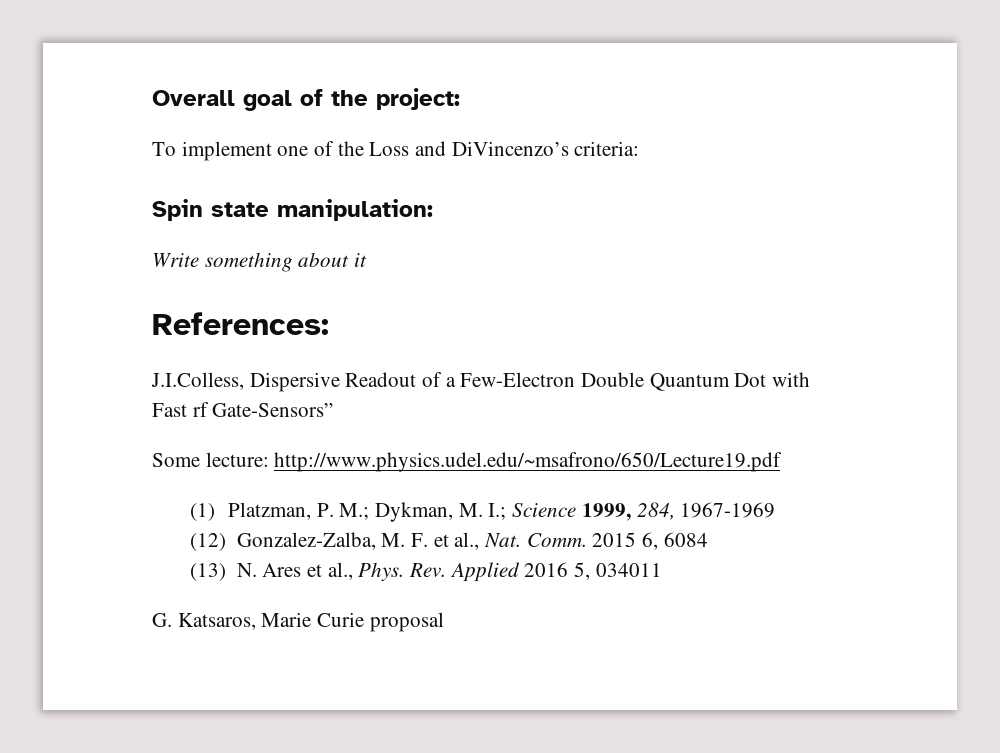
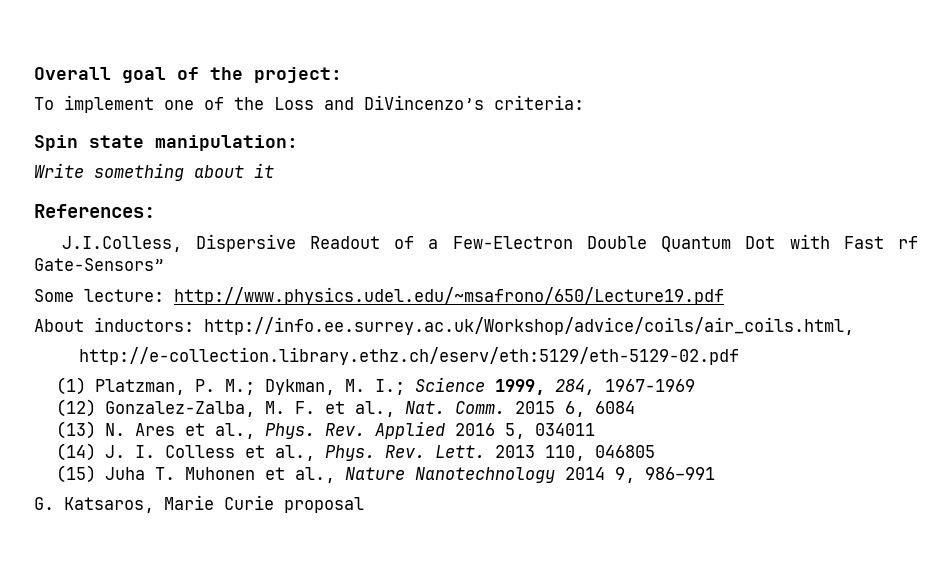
(783, 462) none -> [34,317,854,335] [78,347,739,365] // About inductors: http://info.ee.surrey.ac.uk/Workshop/advice/coils/air_coils.html, // http://e-collection.library.ethz.ch/eserv/eth:5129/eth-5129-02.pdf
(662, 570) none -> [56,443,655,461] [56,465,715,483] // (14) J. I. Colless et al., Phys. Rev. Lett. 2013 110, 046805 // (15) Juha T. Muhonen et al., Nature Nanotechnology 2014 9, 986–991

